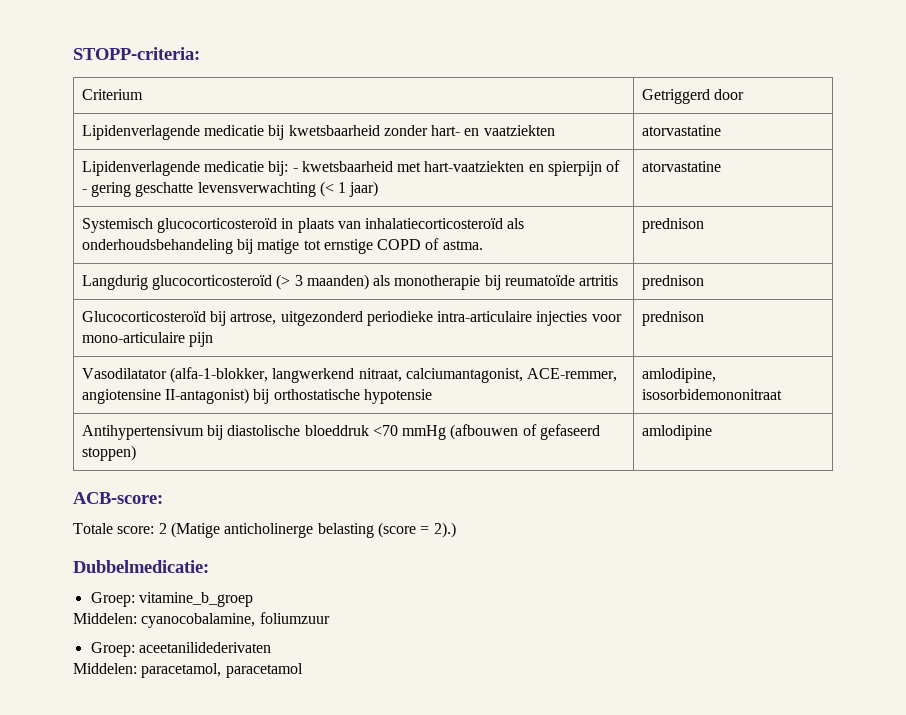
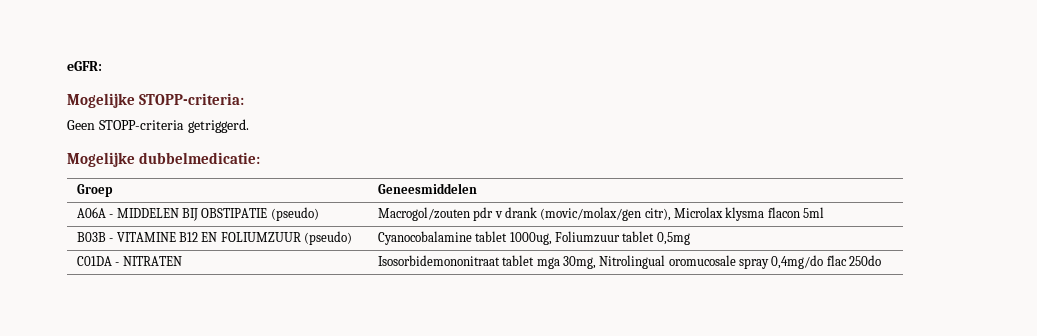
(73, 53) none -> [67,61,102,71] [67,93,135,108] eGFR: // Mogelijke
[81,89,143,100] [641,89,744,104] [81,125,555,140] [641,125,721,136] [81,160,621,176] [81,181,379,197] [641,161,721,172] [81,218,525,233] [81,238,483,254] [641,218,704,233] [81,274,619,290] [641,275,704,290] [81,311,622,326] [81,332,213,347] [641,311,704,326] [81,367,618,383] [81,388,432,404] [641,368,716,383] [641,389,782,400] [81,424,601,440] [81,445,136,461] [641,425,712,440] [73,492,163,504] [73,522,456,538] [73,560,209,573] [90,592,253,607] [73,612,330,628] [90,642,271,657] [73,663,303,678] // Criterium | Getriggerd door // Lipidenverlagende medicatie bij kwetsbaarheid zonder hart- en vaatziekten | atorvastatine // Lipidenverlagende medicatie bij: - kwetsbaarheid met hart-vaatziekten en spierpijn of - gering geschatte levensverwachting (< 1 jaar) | atorvastatine // Systemisch glucocorticosteroïd in plaats van inhalatiecorticosteroïd als onderhoudsbehandeling bij matige tot ernstige COPD of astma. | prednison // Langdurig glucocorticosteroïd (> 3 maanden) als monotherapie bij reumatoïde artritis | prednison // Glucocorticosteroïd bij artrose, uitgezonderd periodieke intra-articulaire injecties voor mono-articulaire pijn | prednison // Vasodilatator (alfa-1-blokker, langwerkend nitraat, calciumantagonist, ACE-remmer, angiotensine II-antagonist) bij orthostatische hypotensie | amlodipine, isosorbidemononitraat // Antihypertensivum bij diastolische bloeddruk <70 mmHg (afbouwen of gefaseerd stoppen) | amlodipine // ACB-score: // Totale score: 2 (Matige anticholinerge belasting (score = 2).) // Dubbelmedicatie: // Groep: vitamine_b_groep // Middelen: cyanocobalamine, foliumzuur // Groep: aceetanilidederivaten // Middelen: paracetamol, paracetamol -> [67,119,249,133] [67,152,261,167] [76,184,113,197] [377,183,477,194] [76,207,319,221] [377,207,825,221] [76,231,353,245] [377,231,690,245] [76,256,182,266] [377,255,882,269] // Geen STOPP-criteria getriggerd. // Mogelijke dubbelmedicatie: // Groep | Geneesmiddelen // A06A - MIDDELEN BIJ OBSTIPATIE (pseudo) | Macrogol/zouten pdr v drank (movic/molax/gen citr), Microlax klysma flacon 5ml // B03B - VITAMINE B12 EN FOLIUMZUUR (pseudo) | Cyanocobalamine tablet 1000ug, Foliumzuur tablet 0,5mg // C01DA - NITRATEN | Isosorbidemononitraat tablet mga 30mg, Nitrolingual oromucosale spray 0,4mg/do flac 250do

